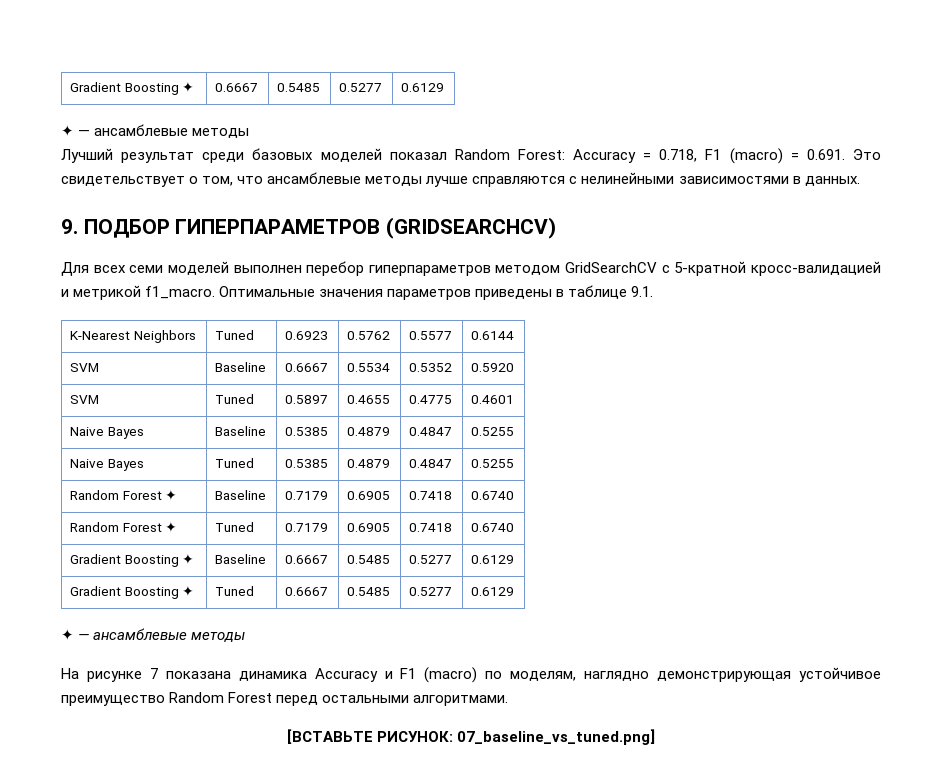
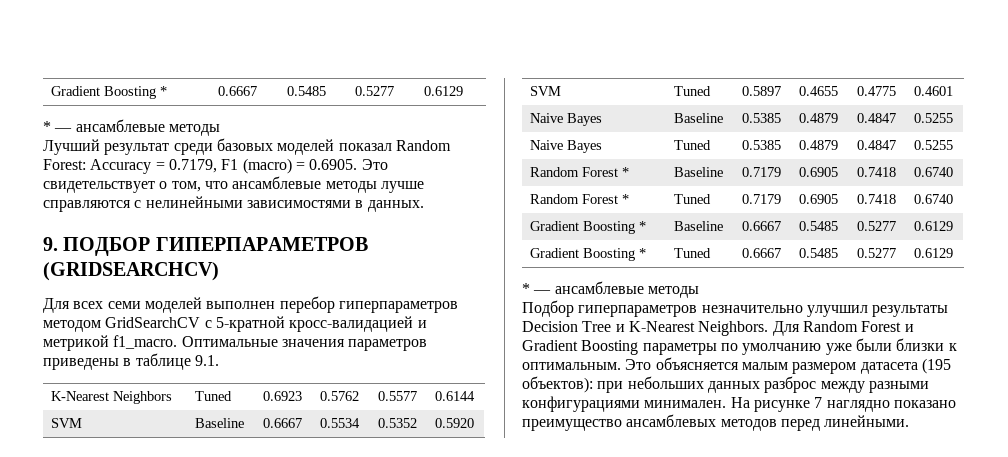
[69,81,195,95] [214,83,258,92] [276,83,320,92] [338,83,382,92] [400,83,444,92] [61,124,74,137] Gradient Boosting ✦ | 0.6667 | 0.5485 | 0.5277 | 0.6129 // ✦ -> [50,86,167,99] [217,86,257,96] [286,86,326,96] [354,86,394,96] [423,86,463,96] [43,121,51,132] Gradient Boosting * | 0.6667 | 0.5485 | 0.5277 | 0.6129 // *
[659,149,698,162] 0.718, -> [168,159,217,173] 0.7179,
[806,149,845,160] 0.691. -> [309,159,358,170] 0.6905.
[165,489,178,501] ✦ -> [621,167,629,177] *
[165,521,178,533] ✦ -> [621,194,629,204] *
[182,553,195,565] ✦ -> [638,221,646,231] *
[182,585,195,597] ✦ -> [638,248,646,258] *
[61,628,246,642] [61,667,881,683] [61,692,509,706] [286,729,656,745] ✦ — ансамблевые методы // На рисунке 7 показана динамика Accuracy и F1 (macro) по моделям, наглядно демонстрирующая устойчивое преимущество Random Forest перед остальными алгоритмами. // [ВСТАВЬТЕ РИСУНОК: 07_baseline_vs_tuned.png] -> [522,281,699,298] [522,300,949,317] [522,321,914,336] [522,338,957,355] [522,357,951,374] [522,376,929,393] [522,396,956,412] [522,414,910,431] * — ансамблевые методы // Подбор гиперпараметров незначительно улучшил результаты Decision Tree и K-Nearest Neighbors. Для Random Forest и Gradient Boosting параметры по умолчанию уже были близки к оптимальным. Это объясняется малым размером датасета (195 объектов): при небольших данных разброс между разными конфигурациями минимален. На рисунке 7 наглядно показано преимущество ансамблевых методов перед линейными.

